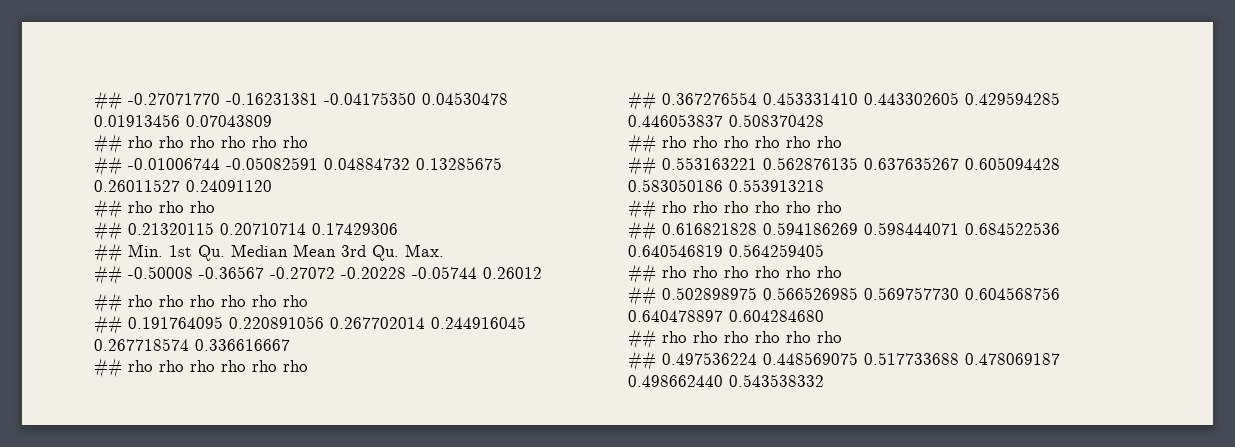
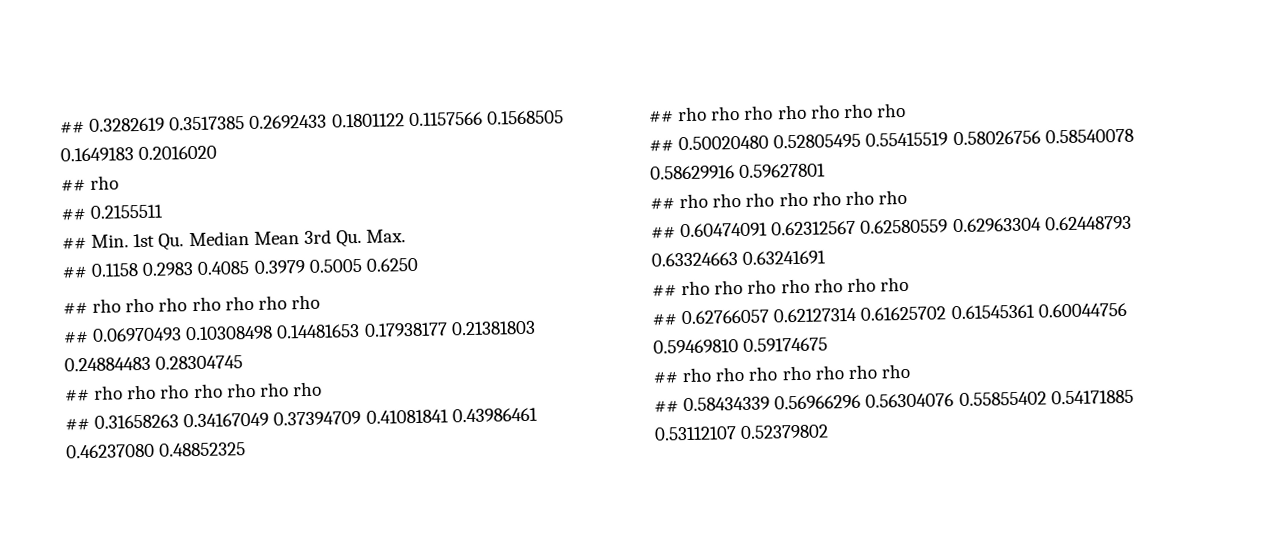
[94,91,508,111] [94,114,272,127] [94,134,308,154] [94,156,502,176] [94,179,272,192] [94,199,215,219] [94,221,398,241] ## -0.27071770 -0.16231381 -0.04175350 0.04530478 0.01913456 0.07043809 // ## rho rho rho rho rho rho // ## -0.01006744 -0.05082591 0.04884732 0.13285675 0.26011527 0.24091120 // ## rho rho rho // ## 0.21320115 0.20710714 0.17429306 -> [60,110,564,134] [60,145,218,162] [61,175,120,192] [61,204,164,221] ## 0.3282619 0.3517385 0.2692433 0.1801122 0.1157566 0.1568505 0.1649183 0.2016020 // ## rho // ## 0.2155511
[128,266,542,279] [94,293,308,313] [94,315,526,335] [94,338,290,351] [94,358,308,378] [628,91,1060,111] [628,114,824,127] [628,134,842,154] [628,156,1060,176] [628,179,824,192] [628,199,842,219] [628,221,1060,241] [628,244,824,257] [628,264,842,284] [628,286,1060,306] [628,310,824,322] [628,329,842,349] [628,351,1060,371] [628,374,824,387] -0.50008 -0.36567 -0.27072 -0.20228 -0.05744 0.26012 // ## rho rho rho rho rho rho // ## 0.191764095 0.220891056 0.267702014 0.244916045 0.267718574 0.336616667 // ## rho rho rho rho rho rho // ## 0.367276554 0.453331410 0.443302605 0.429594285 0.446053837 0.508370428 // ## rho rho rho rho rho rho // ## 0.553163221 0.562876135 0.637635267 0.605094428 0.583050186 0.553913218 // ## rho rho rho rho rho rho // ## 0.616821828 0.594186269 0.598444071 0.684522536 0.640546819 0.564259405 // ## rho rho rho rho rho rho // ## 0.502898975 0.566526985 0.569757730 0.604568756 0.640478897 0.604284680 // ## rho rho rho rho rho rho // ## 0.497536224 0.448569075 0.517733688 0.478069187 0.498662440 0.543538332 -> [91,257,418,277] [63,294,320,315] [63,320,536,344] [64,355,244,372] [65,381,322,402] [65,407,538,431] [66,442,247,459] [649,102,906,123] [649,128,1134,152] [650,163,827,180] [650,189,907,210] [651,215,1132,239] [651,250,827,267] [652,276,909,297] [652,302,1127,326] [653,337,829,354] [653,363,910,384] [654,389,1134,413] [654,424,830,441] 0.1158 0.2983 0.4085 0.3979 0.5005 0.6250 // ## rho rho rho rho rho rho rho // ## 0.06970493 0.10308498 0.14481653 0.17938177 0.21381803 0.24884483 0.28304745 // ## rho rho rho rho rho rho rho // ## 0.31658263 0.34167049 0.37394709 0.41081841 0.43986461 0.46237080 0.48852325 // ## rho rho rho rho rho rho rho // ## 0.50020480 0.52805495 0.55415519 0.58026756 0.58540078 0.58629916 0.59627801 // ## rho rho rho rho rho rho rho // ## 0.60474091 0.62312567 0.62580559 0.62963304 0.62448793 0.63324663 0.63241691 // ## rho rho rho rho rho rho rho // ## 0.62766057 0.62127314 0.61625702 0.61545361 0.60044756 0.59469810 0.59174675 // ## rho rho rho rho rho rho rho // ## 0.58434339 0.56966296 0.56304076 0.55855402 0.54171885 0.53112107 0.52379802

